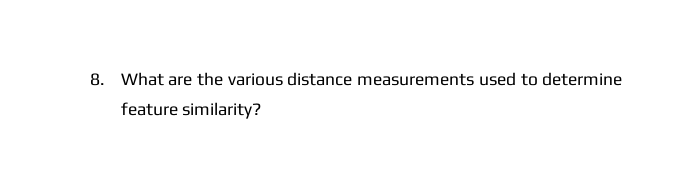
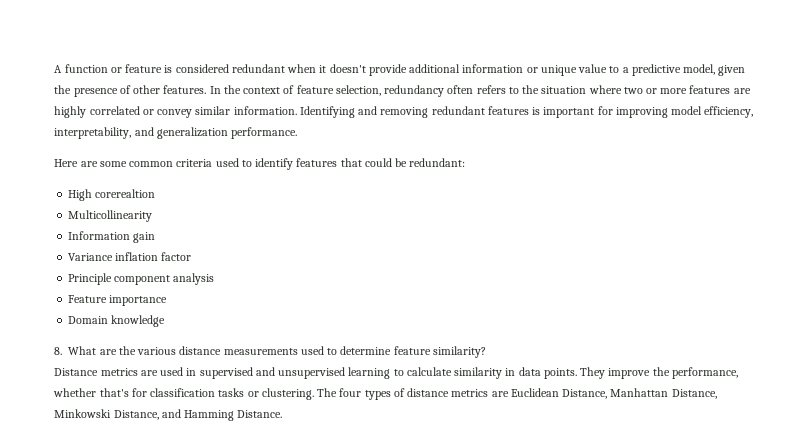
(89, 79) none -> [54,64,746,76] [54,85,751,97] [54,106,754,118] [54,127,298,139] [54,158,466,170] [67,189,155,201] [67,210,152,222] [67,231,155,243] [67,252,192,261] [67,273,215,285] [67,295,167,306] [67,315,165,327] A function or feature is considered redundant when it doesn't provide additional information or unique value to a predictive model, given the presence of other features. In the context of feature selection, redundancy often refers to the situation where two or more features are highly correlated or convey similar information. Identifying and removing redundant features is important for improving model efficiency, interpretability, and generalization performance. // Here are some common criteria used to identify features that could be redundant: // High corerealtion // Multicollinearity // Information gain // Variance inflation factor // Principle component analysis // Feature importance // Domain knowledge //
(262, 110) none -> [54,367,738,379] [53,388,717,400] [54,409,283,421] // Distance metrics are used in supervised and unsupervised learning to calculate similarity in data points. They improve the performance, whether that's for classification tasks or clustering. The four types of distance metrics are Euclidean Distance, Manhattan Distance, Minkowski Distance, and Hamming Distance.

